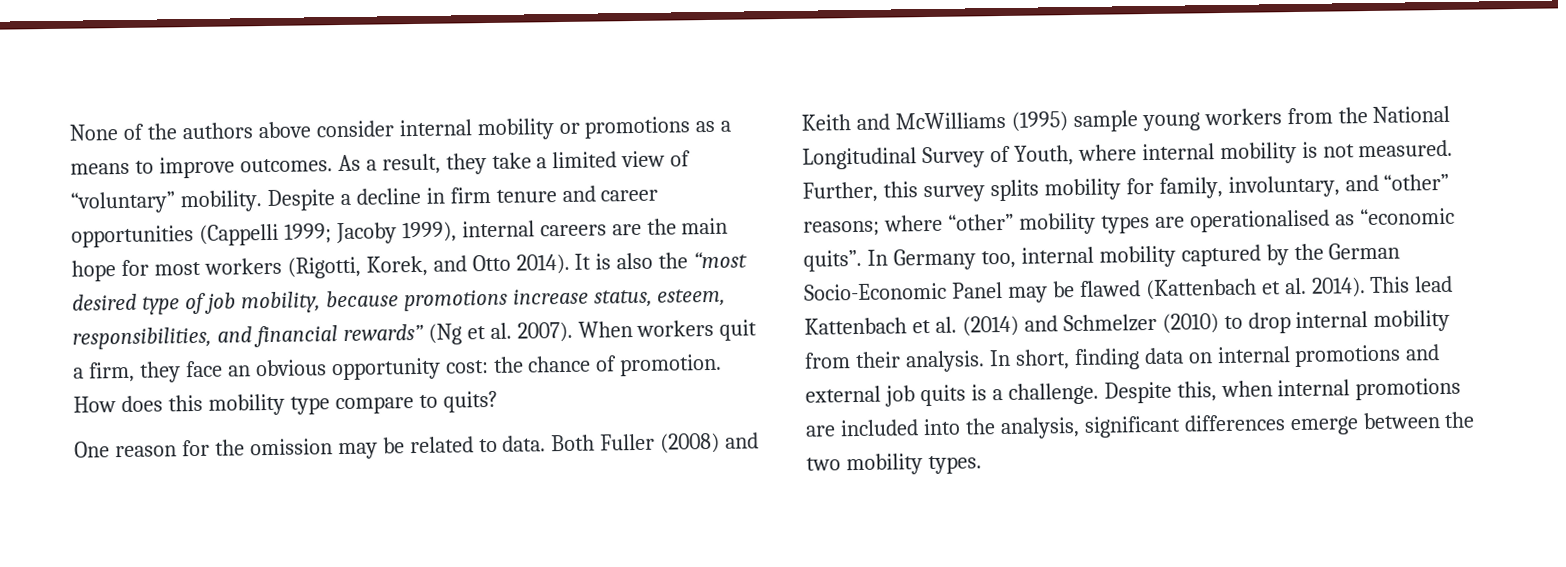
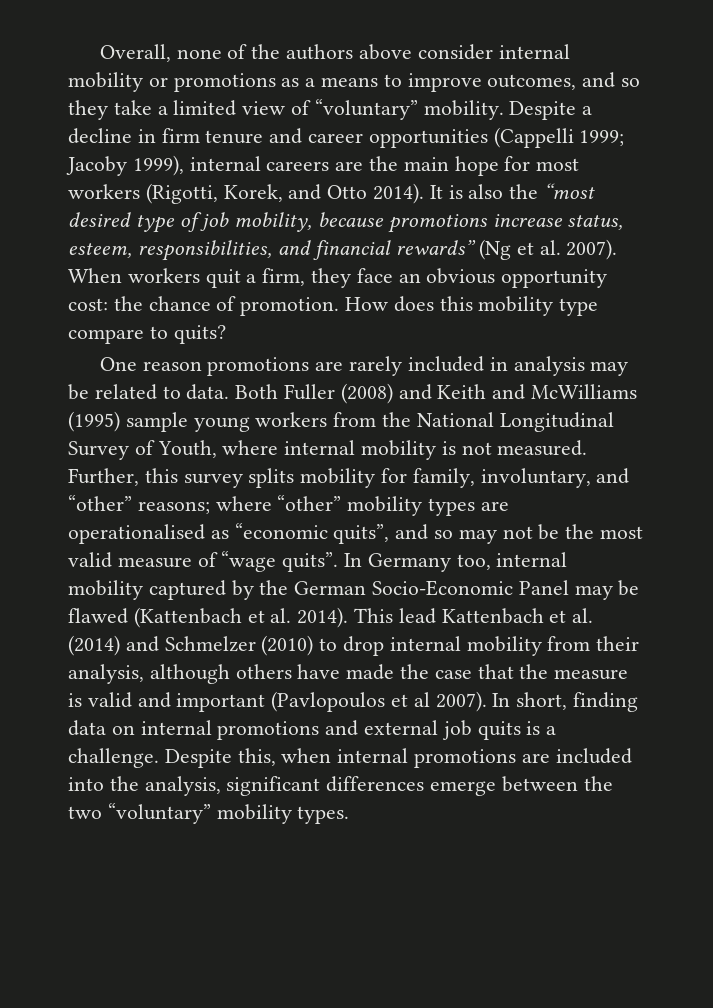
[69,124,118,141] None -> [99,44,222,62] Overall, none
[239,153,441,175] outcomes. As a result, -> [487,72,641,90] outcomes, and so
[181,438,333,457] for the omission -> [207,356,585,376] promotions are rarely included in analysis
(1455, 216) none -> [333,524,644,544] [68,551,277,572] quits”, and so may not be the most valid measure of “wage
[904,350,985,373] analysis. -> [68,664,629,684] [68,691,487,712] analysis, although others have made the case that the measure is valid and important (Pavlopoulos et al 2007).
(841, 464) none -> [107,803,211,824] “voluntary”

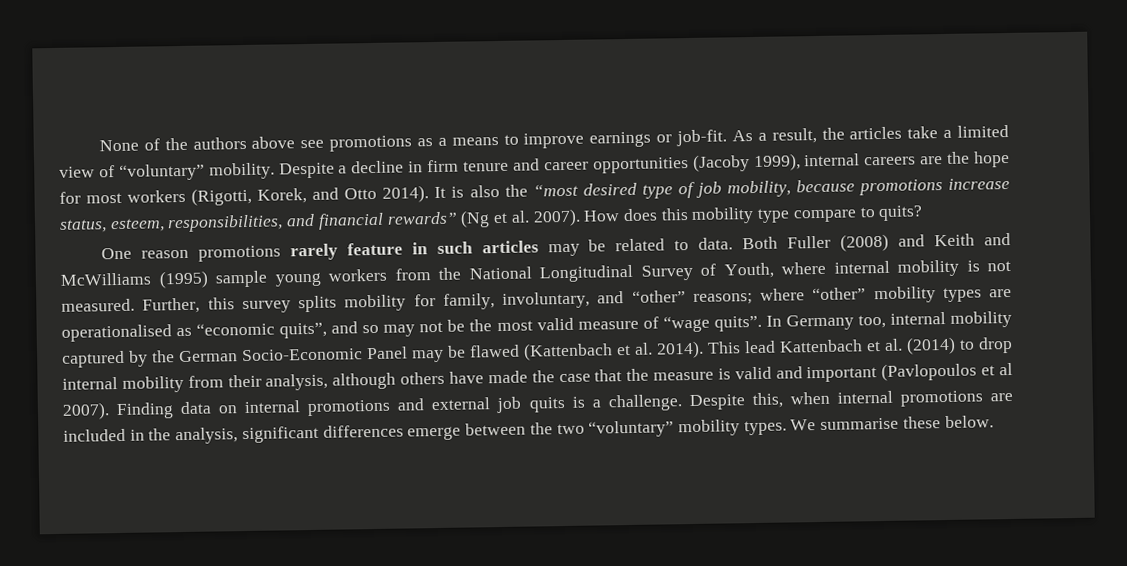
[99,44,222,62] Overall, none -> [98,139,139,152] None
[417,44,570,60] [68,72,168,92] consider internal mobility or -> [300,139,325,149] see
[487,72,641,90] [68,100,108,120] outcomes, and so they -> [589,126,903,148] earnings or job-fit. As a result, the articles
[493,127,625,148] [66,156,127,176] (Cappelli 1999; Jacoby -> [692,154,750,172] (Jacoby
[403,157,449,171] main -> (971, 157) none
[68,268,608,288] [68,296,340,316] When workers quit a firm, they face an obvious opportunity cost: the chance of promotion. -> (581, 217) none
[315,356,585,376] are rarely included in analysis -> [289,240,539,261] rarely feature in such articles
[125,635,314,656] and Schmelzer (2010) -> (956, 345) none
[492,692,639,712] In short, finding -> [116,402,175,420] Finding
[68,777,104,791] into -> [129,429,145,441] in
(350, 815) none -> [790,415,994,431] We summarise these below.

